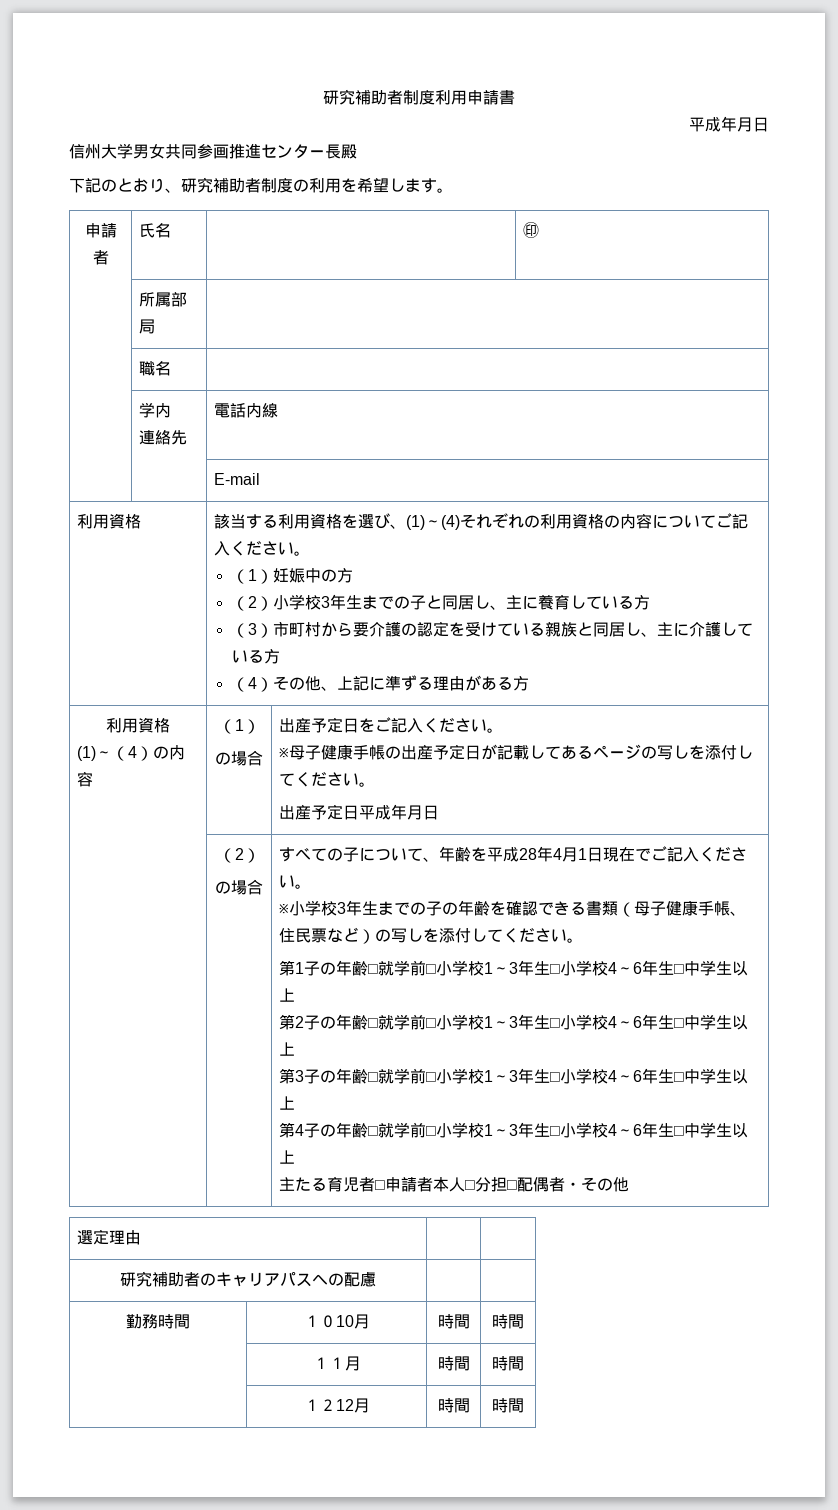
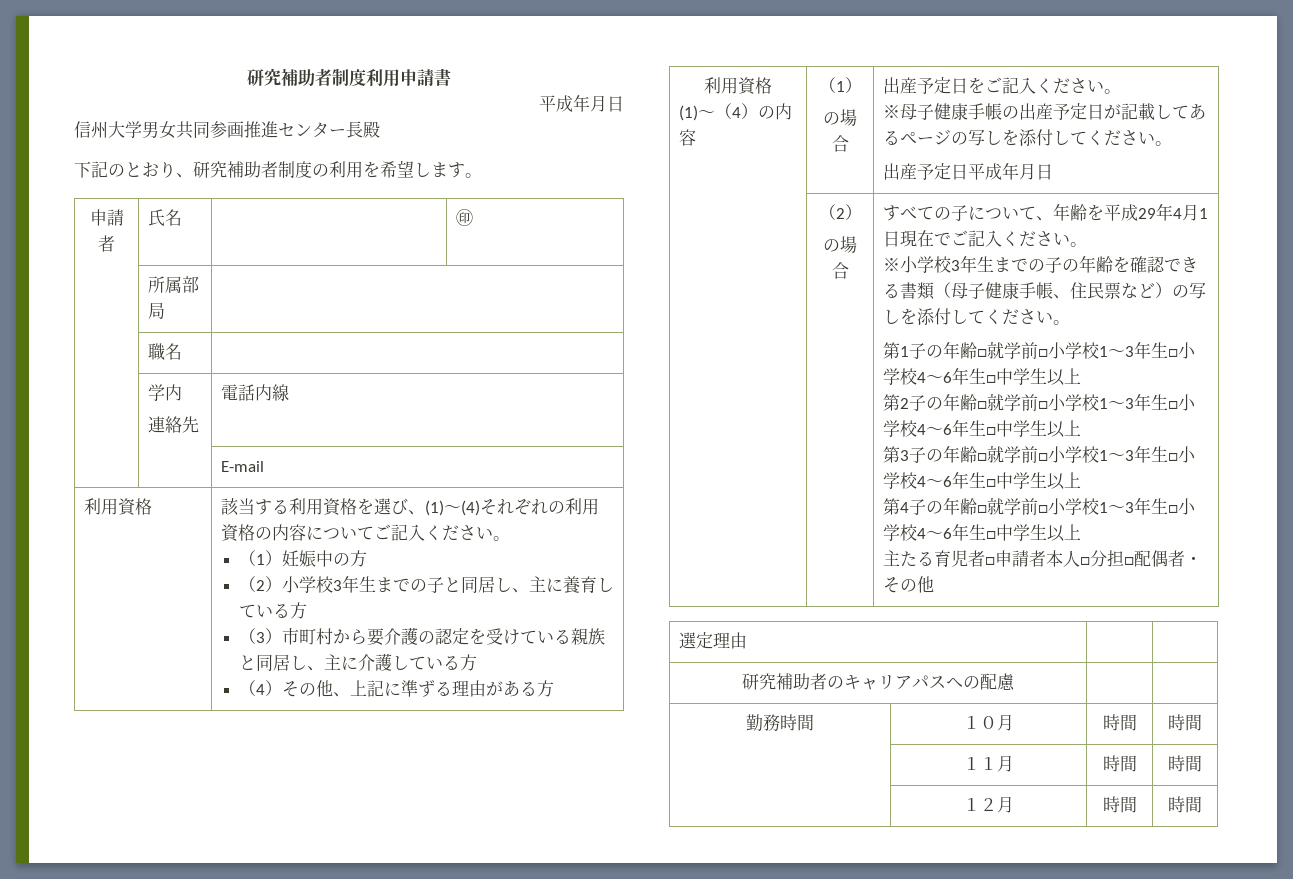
[519,848,538,860] 28 -> [1137,208,1156,219] 29
[335,1315,354,1327] 10 -> (997, 722) none
[335,1399,354,1411] 12 -> (997, 804) none

